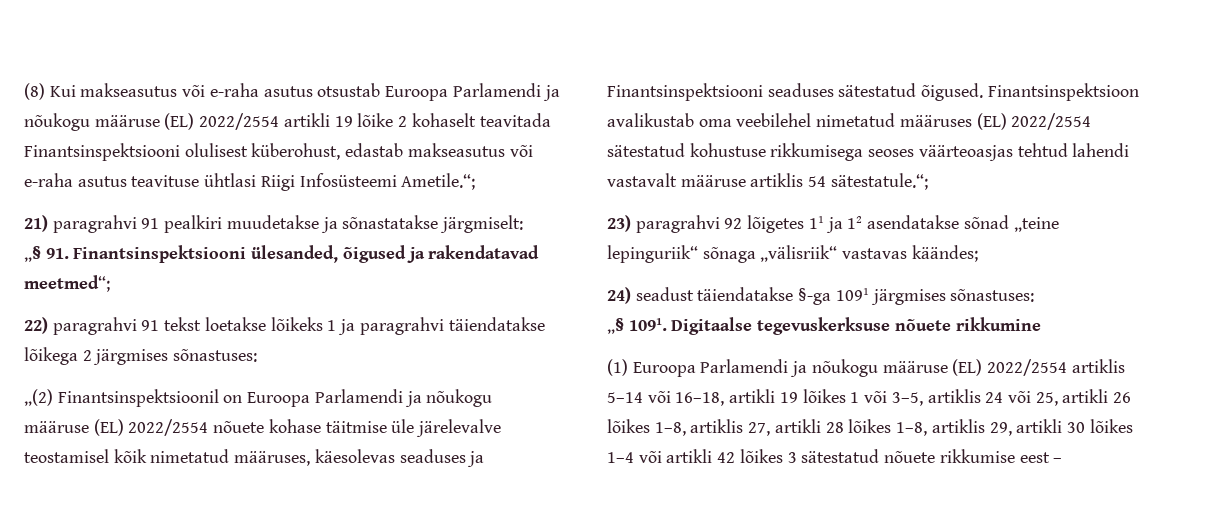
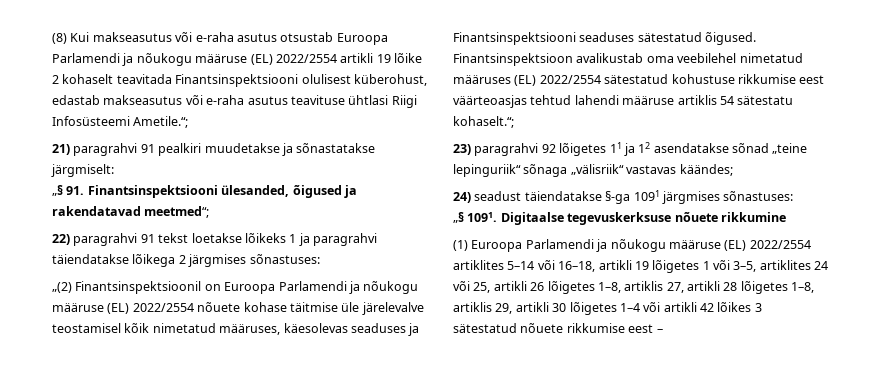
[770,143,915,161] rikkumisega seoses -> [737,74,825,84] rikkumise eest
[607,173,677,187] vastavalt -> (619, 100) none
[830,173,928,190] sätestatule.“; -> [737,96,794,105] [453,116,514,128] sätestatu kohaselt.“;
[1071,359,1125,373] artiklis -> [453,260,504,270] artiklites
[802,389,846,403] lõikes -> [652,260,700,273] lõigetes
[927,389,981,403] artiklis -> [759,260,811,270] artiklites
[607,419,650,433] lõikes -> [547,281,595,294] lõigetes
[848,419,892,433] lõikes -> [740,281,788,294] lõigetes
[1089,419,1133,433] lõikes -> [569,302,617,315] lõigetes

